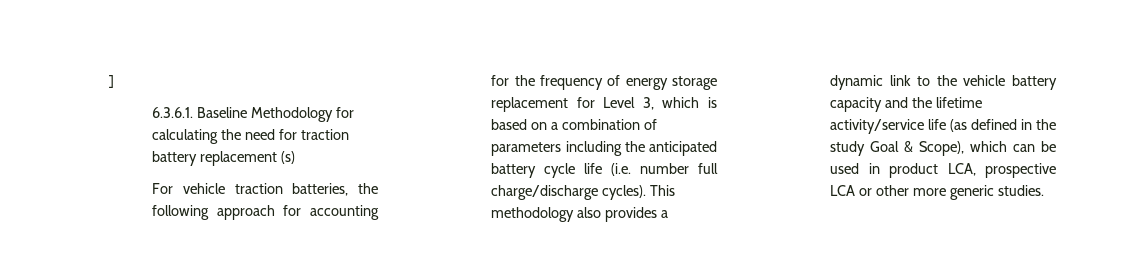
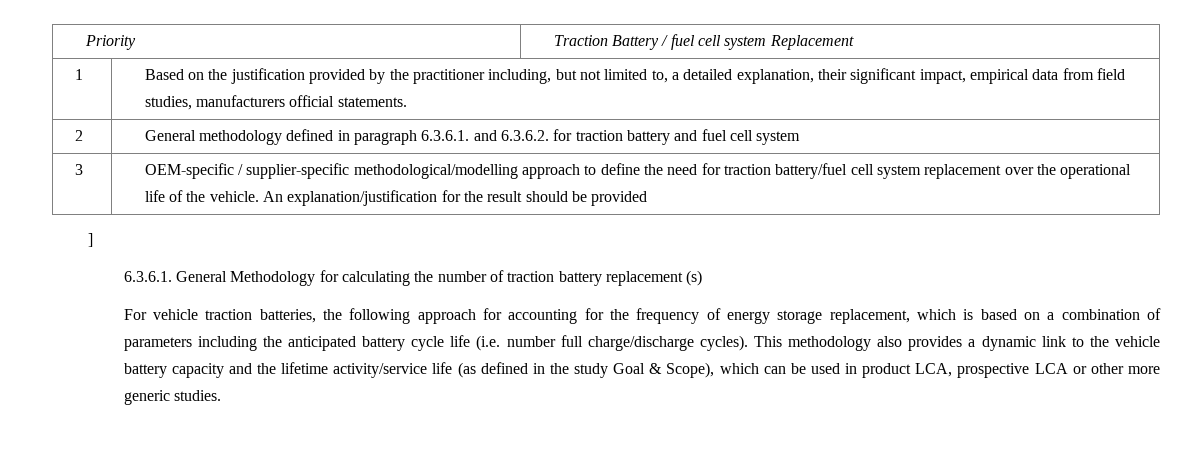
(109, 81) none -> [84,35,136,50] [553,34,854,50] [74,69,83,80] [144,68,1125,84] [144,95,407,110] [74,130,83,141] [144,129,801,145] [74,164,83,175] [144,163,1132,179] [144,190,648,206] Priority | Traction Battery / fuel cell system Replacement // 1 | Based on the justification provided by the practitioner including, but not limited to, a detailed explanation, their significant impact, empirical data from field studies, manufacturers official statements. // 2 | General methodology defined in paragraph 6.3.6.1. and 6.3.6.2. for traction battery and fuel cell system // 3 | OEM-specific / supplier-specific methodological/modelling approach to define the need for traction battery/fuel cell system replacement over the operational life of the vehicle. An explanation/justification for the result should be provided //
[197,107,248,118] Baseline -> [176,271,228,282] General
[245,129,298,140] need for -> [437,270,504,282] number of
[491,97,654,112] replacement for Level 3, -> [829,309,910,324] replacement,

